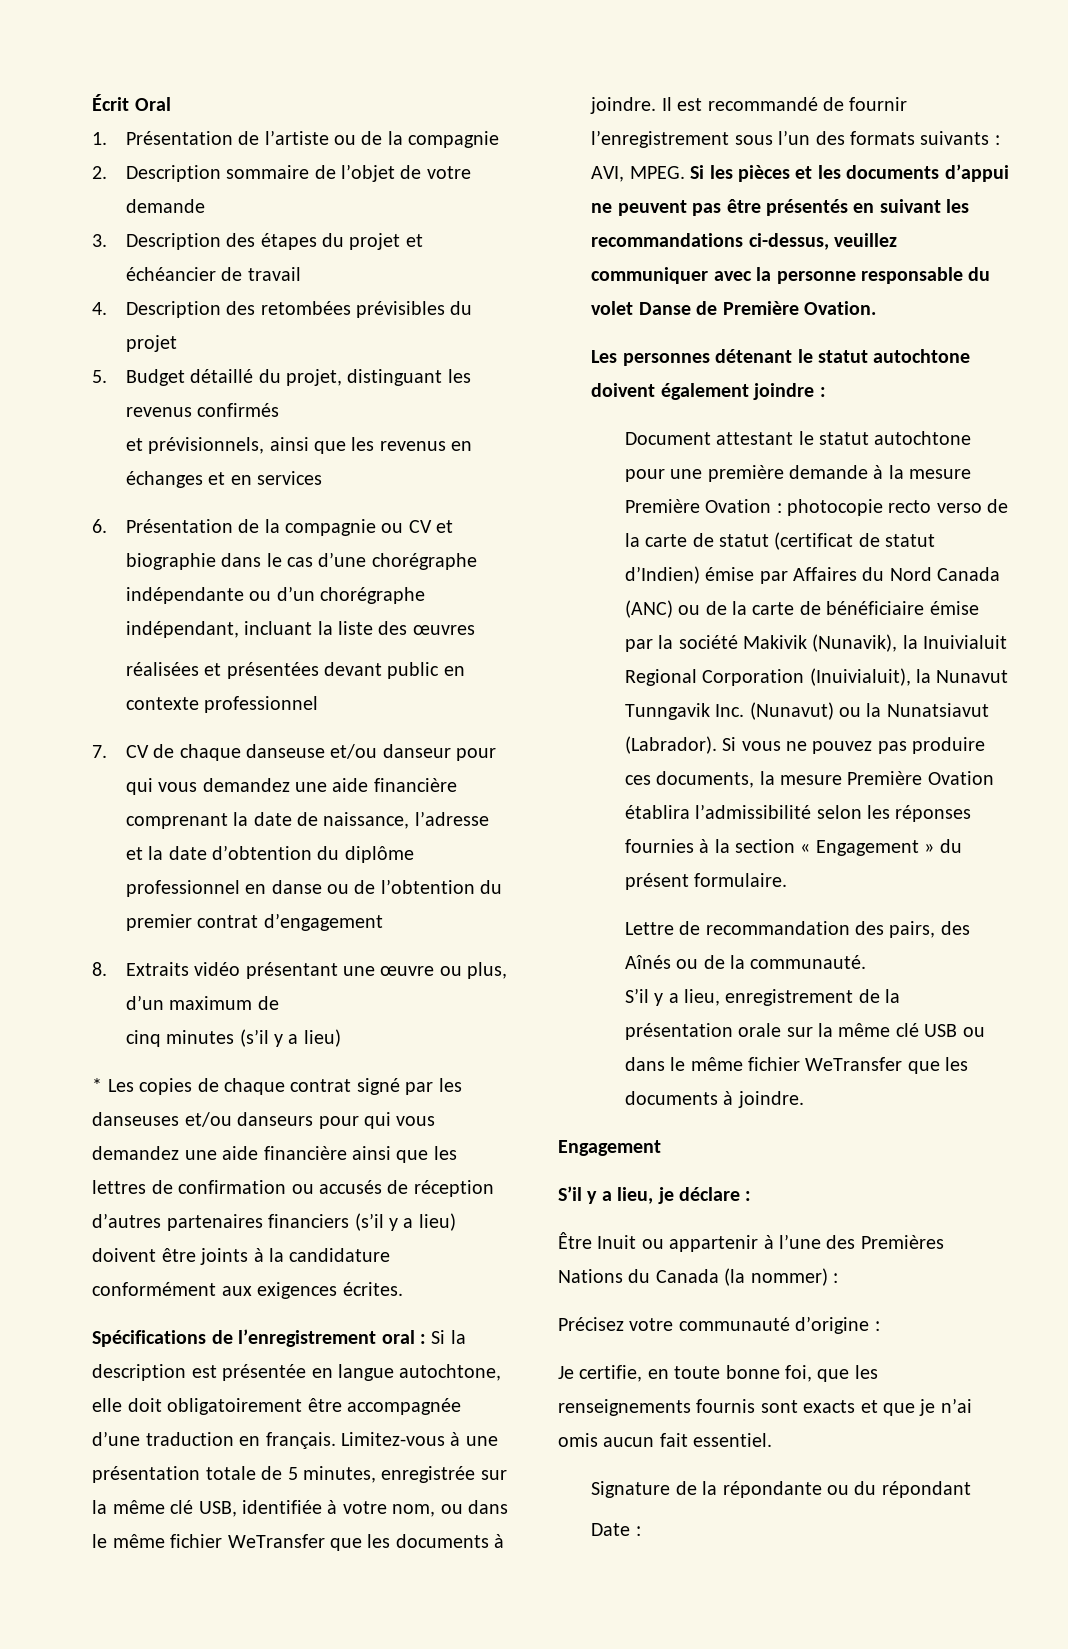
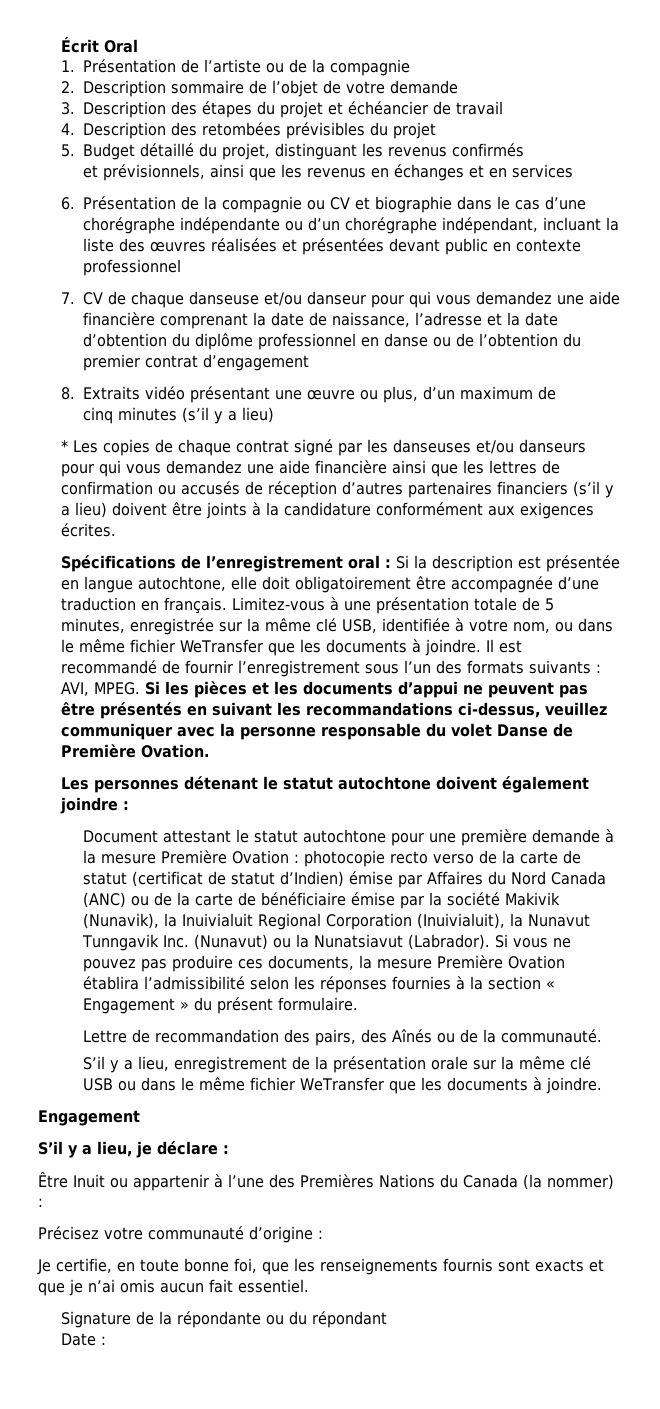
(475, 630) // -> (206, 247) none

